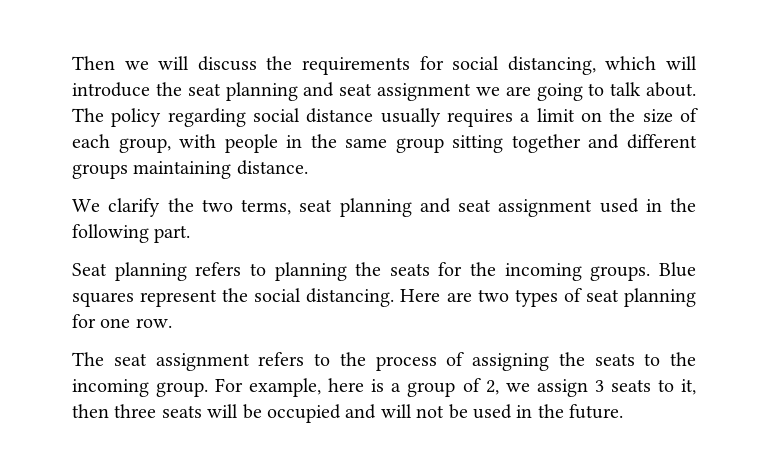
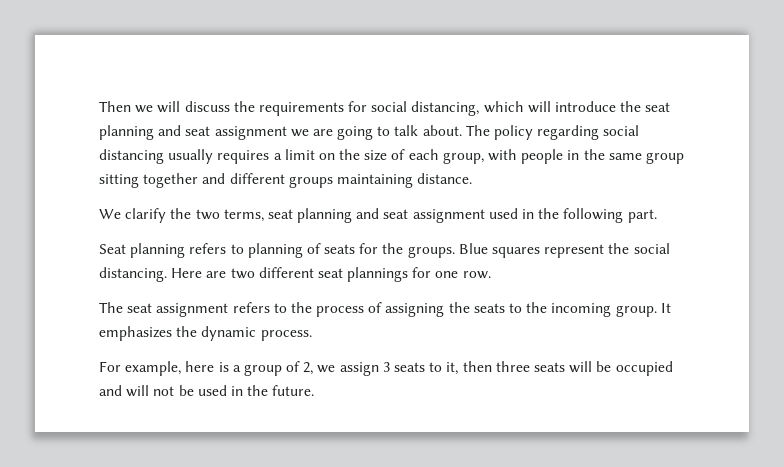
[306,108,374,123] distance -> [99,149,164,164] distancing
[355,262,382,276] the -> [306,243,321,254] of
[504,263,582,281] incoming -> (404, 248) none
[514,288,697,307] types of seat planning -> [258,267,409,282] different seat plannings
(209, 389) none -> [660,303,671,313] [99,326,312,341] It emphasizes the dynamic process. //

